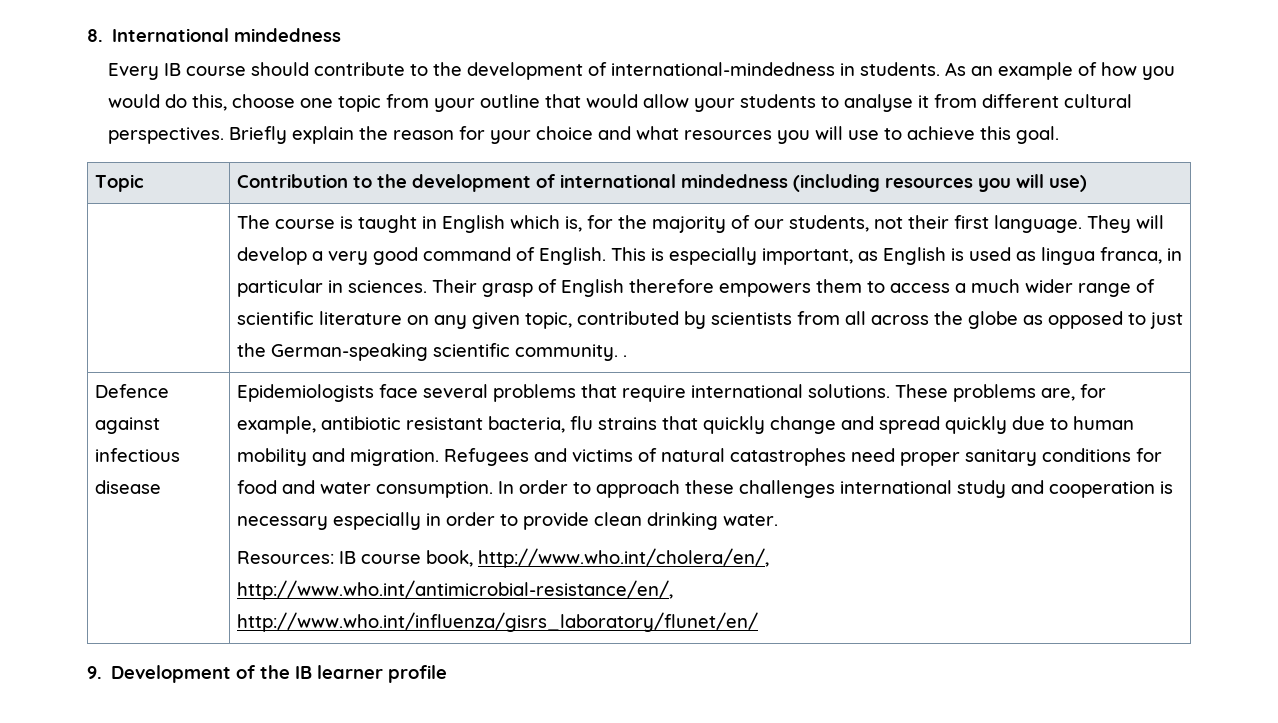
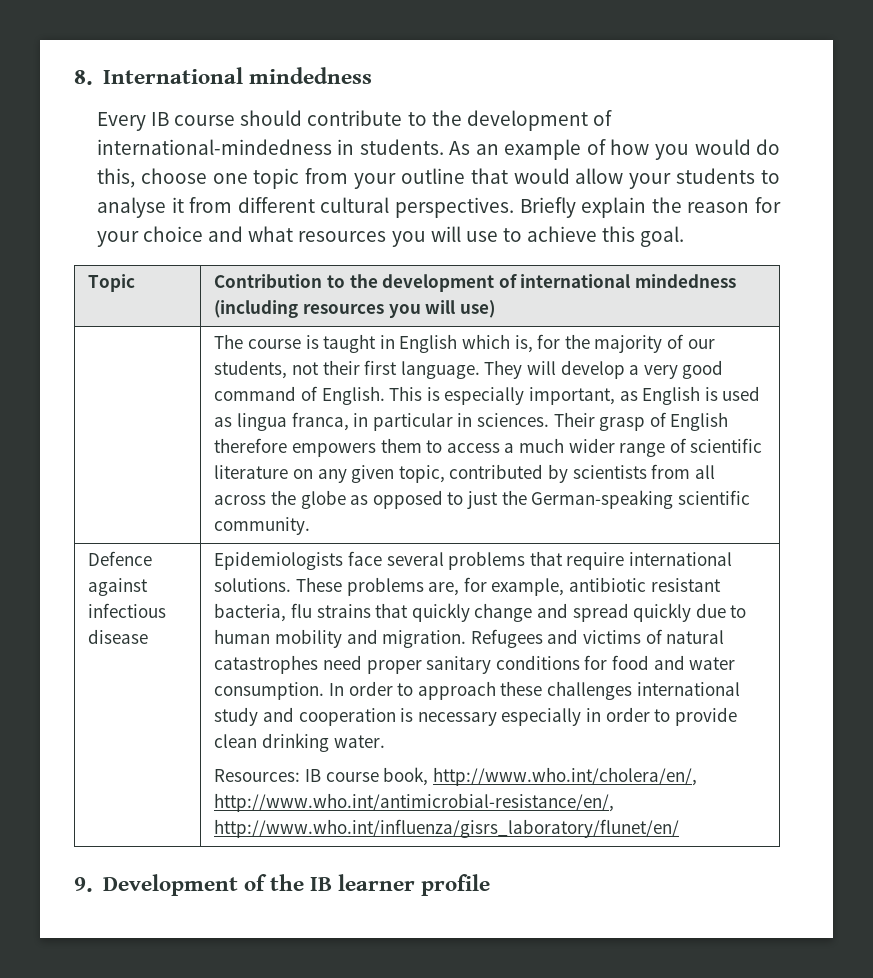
[622,355,627,357] . -> (311, 526) none

